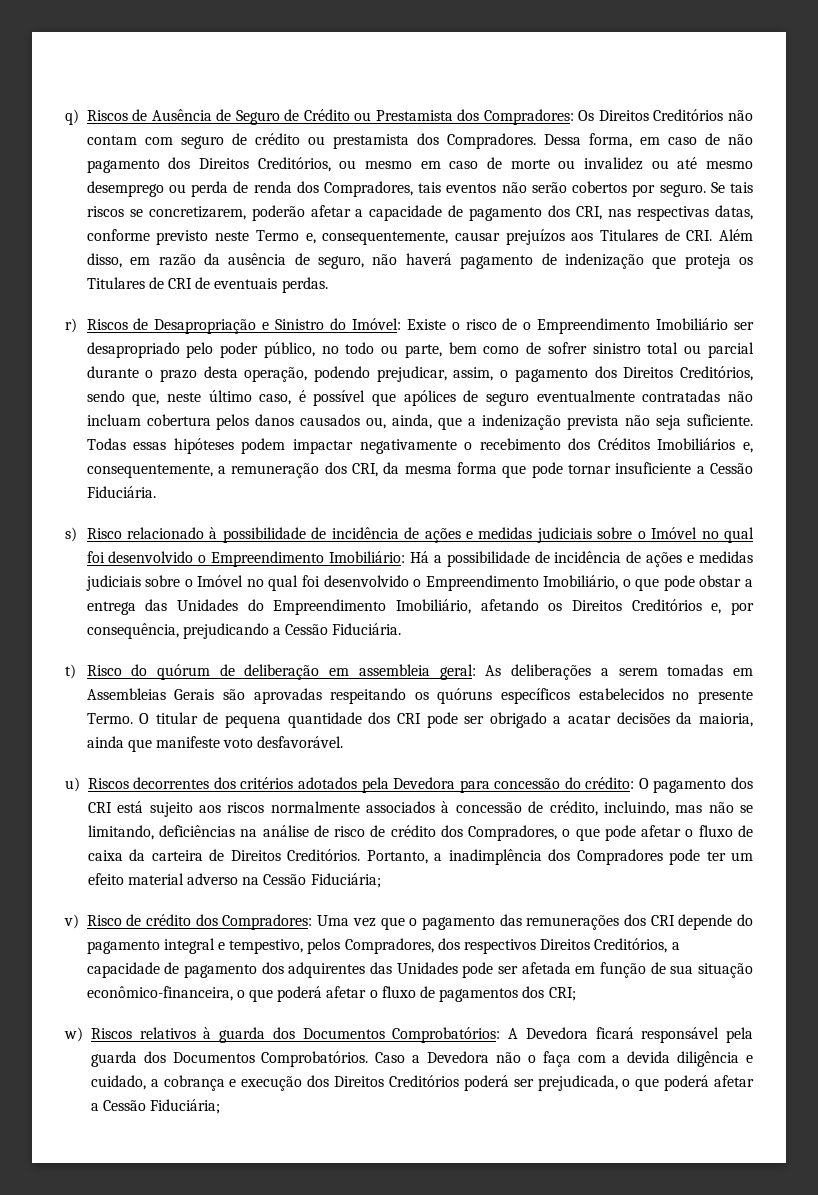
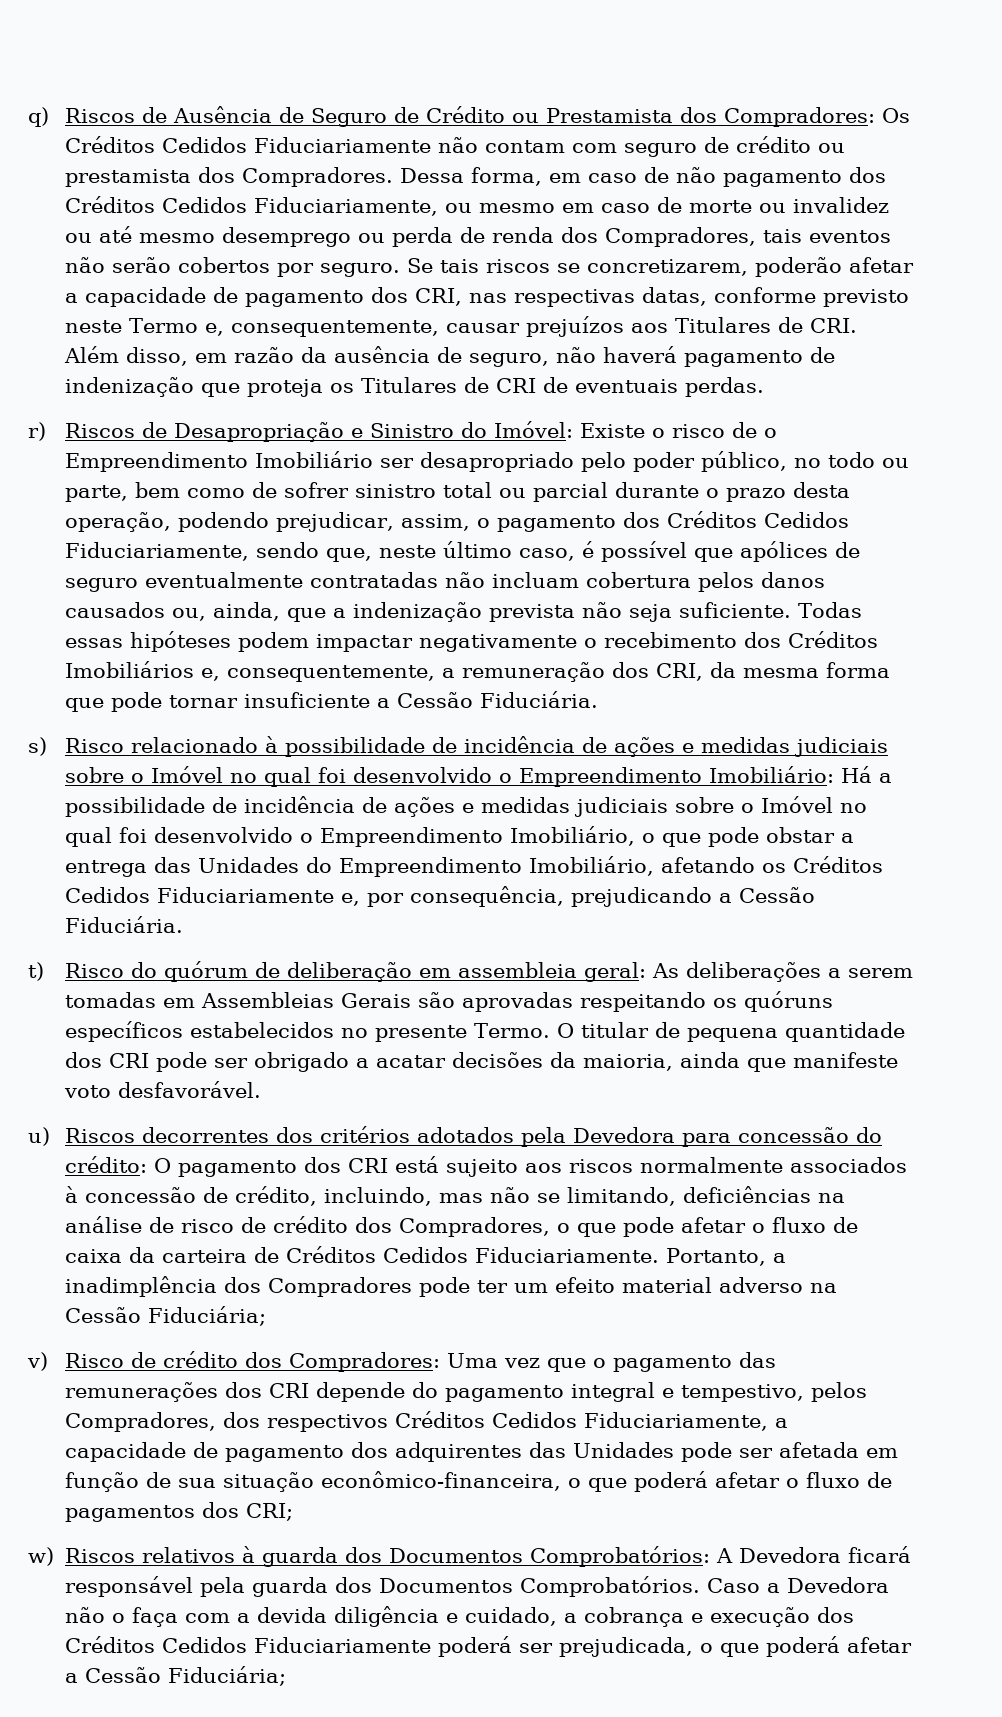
[598,109,724,121] Direitos Creditórios -> [65,136,432,153] Créditos Cedidos Fiduciariamente
[199,157,331,172] Direitos Creditórios, -> [65,196,439,216] Créditos Cedidos Fiduciariamente,
[623,366,753,381] Direitos Creditórios, -> [666,511,849,528] [65,542,250,561] Créditos Cedidos Fiduciariamente,
[571,599,702,611] Direitos Creditórios -> [793,856,884,873] [65,887,335,903] Créditos Cedidos Fiduciariamente
[230,849,361,861] Direitos Creditórios. -> [286,1246,660,1263] Créditos Cedidos Fiduciariamente.
[540,938,668,953] Direitos Creditórios, -> [395,1411,769,1431] Créditos Cedidos Fiduciariamente,
[334,1075,459,1087] Direitos Creditórios -> [65,1636,432,1653] Créditos Cedidos Fiduciariamente

